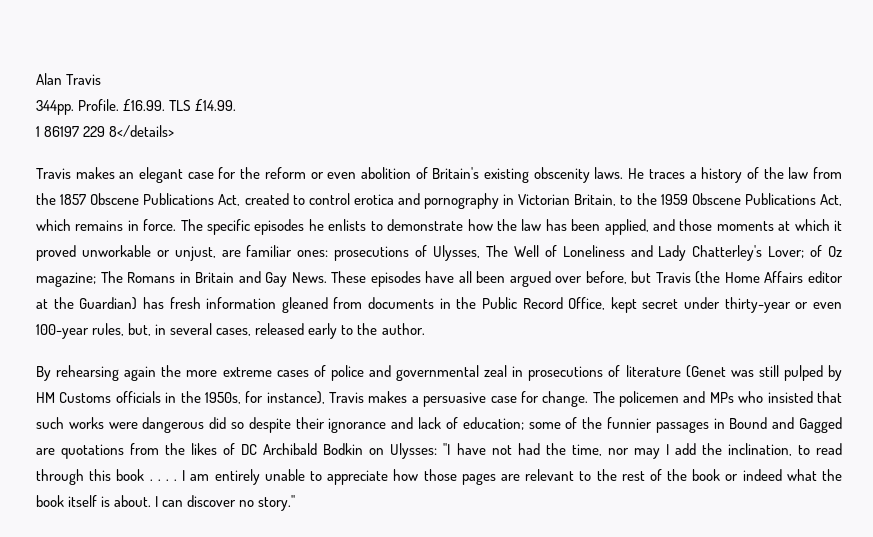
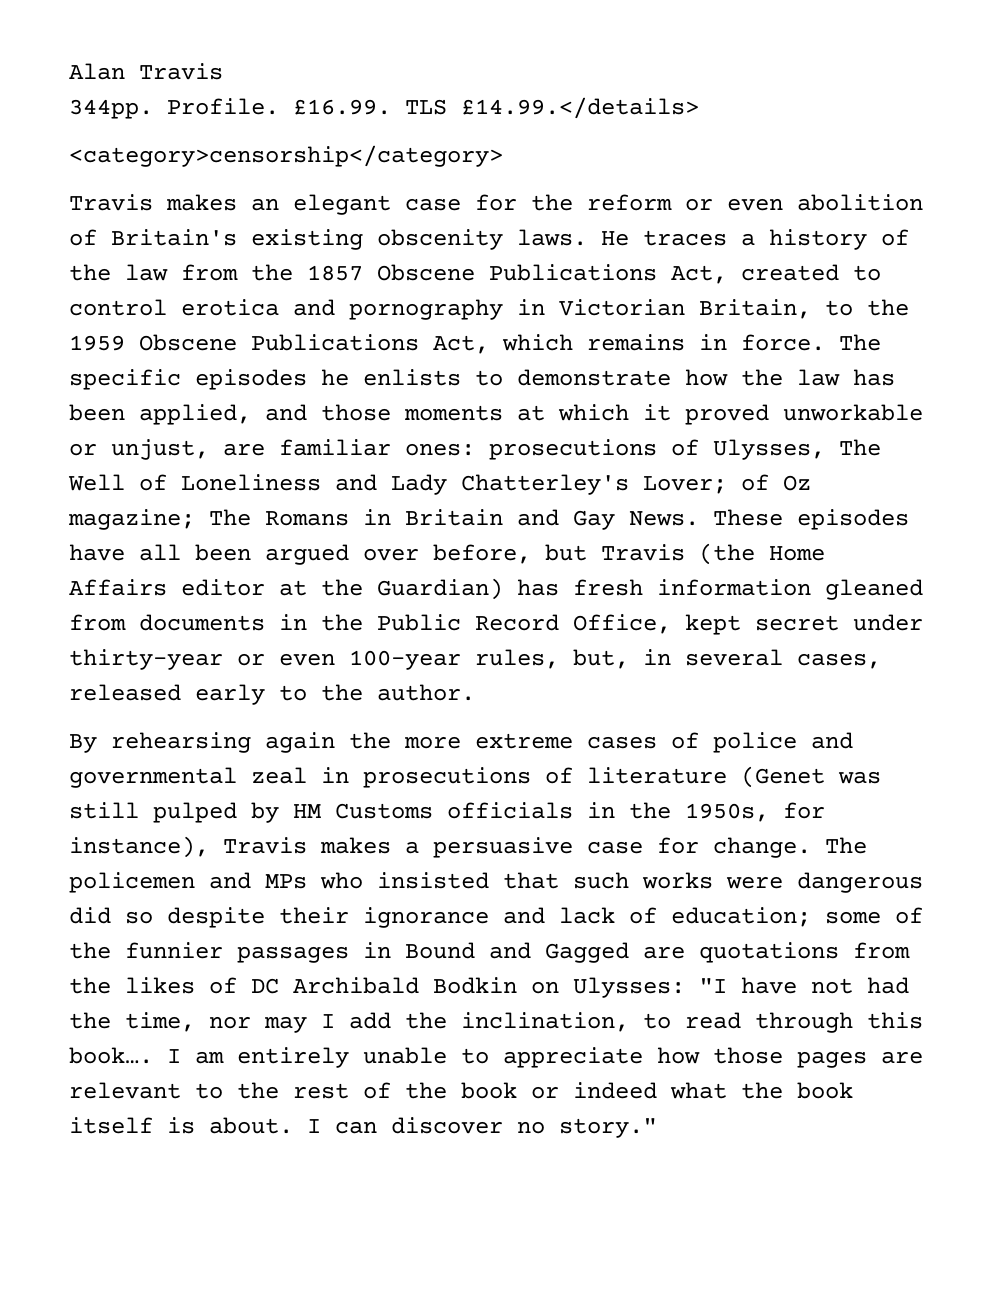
[195,99,237,111] [36,125,175,137] £14.99. // 1 86197 229 8</details> -> [461,97,699,119] [69,145,503,167] £14.99.</details> // <category>censorship</category>
[116,469,178,481] book . . . . -> [69,1047,153,1064] book….

